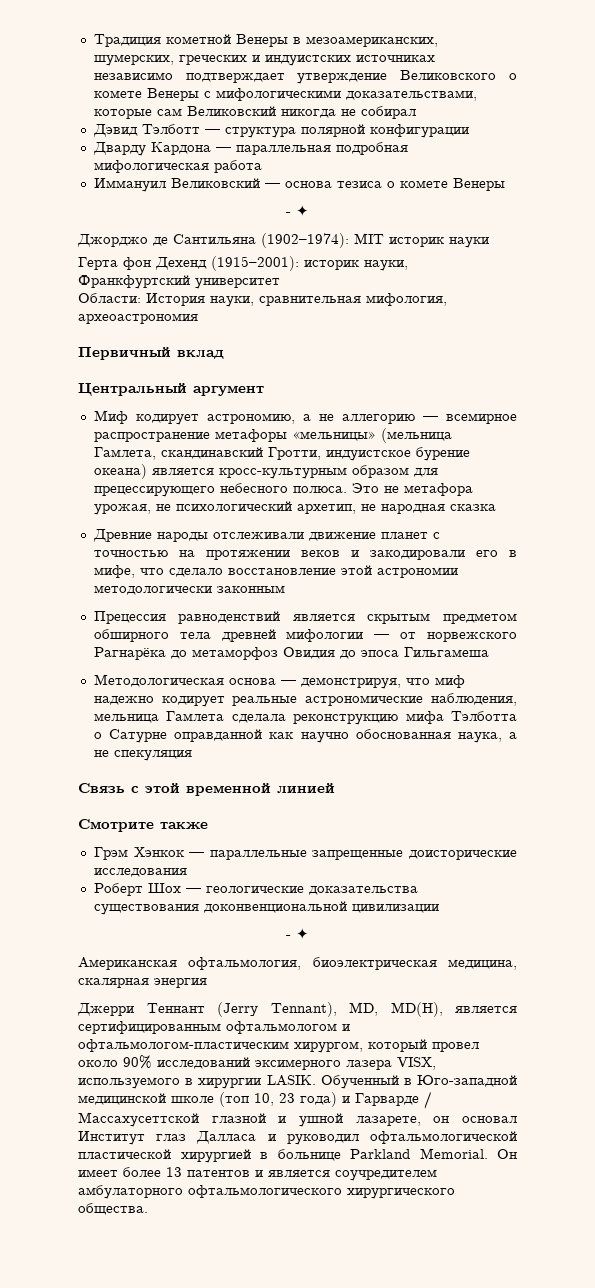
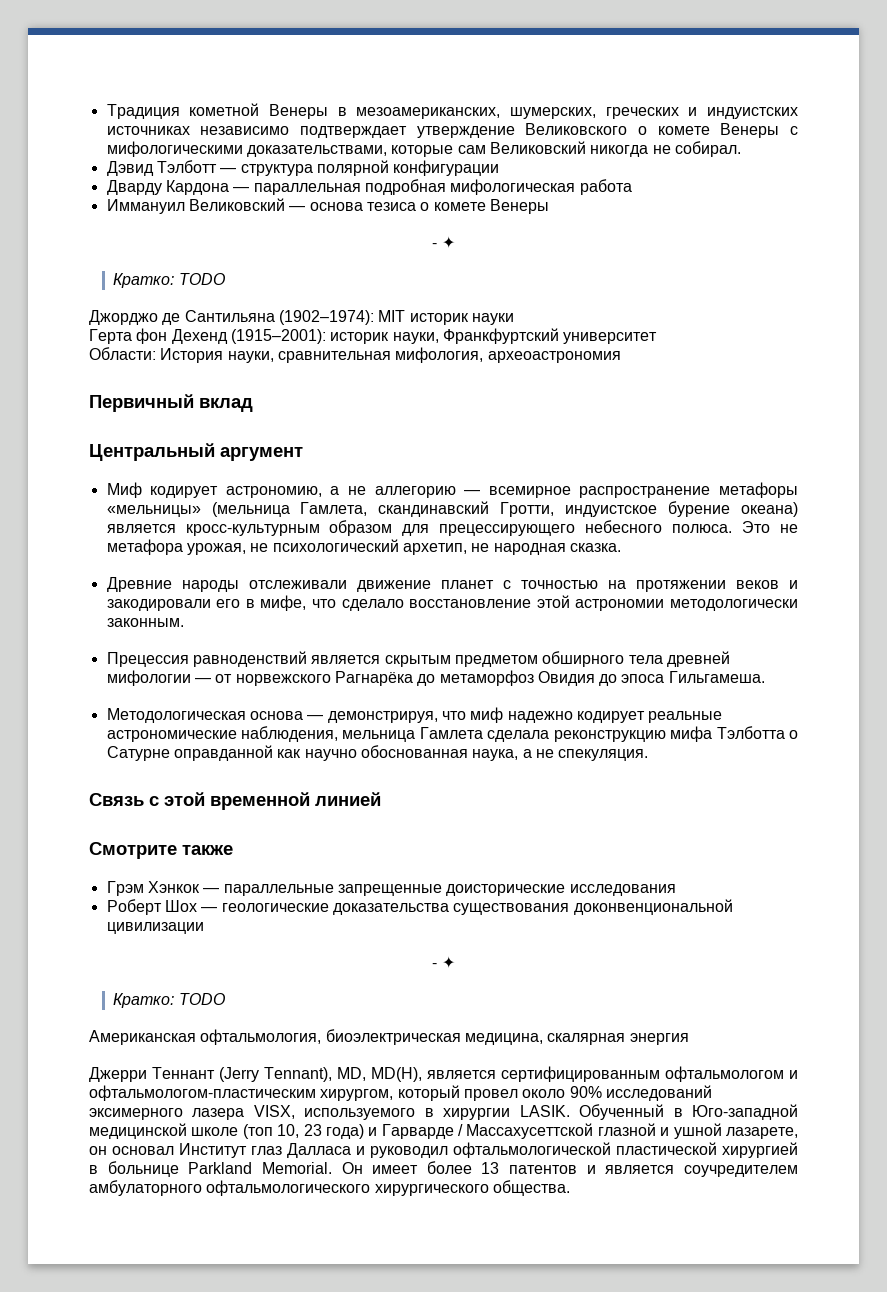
[360,106,416,119] собирал -> [674,141,741,157] собирал.
(309, 210) none -> [113,273,225,288] // Кратко: TODO
[449,504,496,511] сказка -> [569,543,621,552] сказка.
[216,585,285,593] законным -> [106,618,184,627] законным.
[403,647,489,657] Гильгамеша -> [668,671,765,683] Гильгамеша.
[113,750,192,761] спекуляция -> [558,749,649,761] спекуляция.
(309, 933) none -> [113,993,225,1008] // Кратко: TODO

